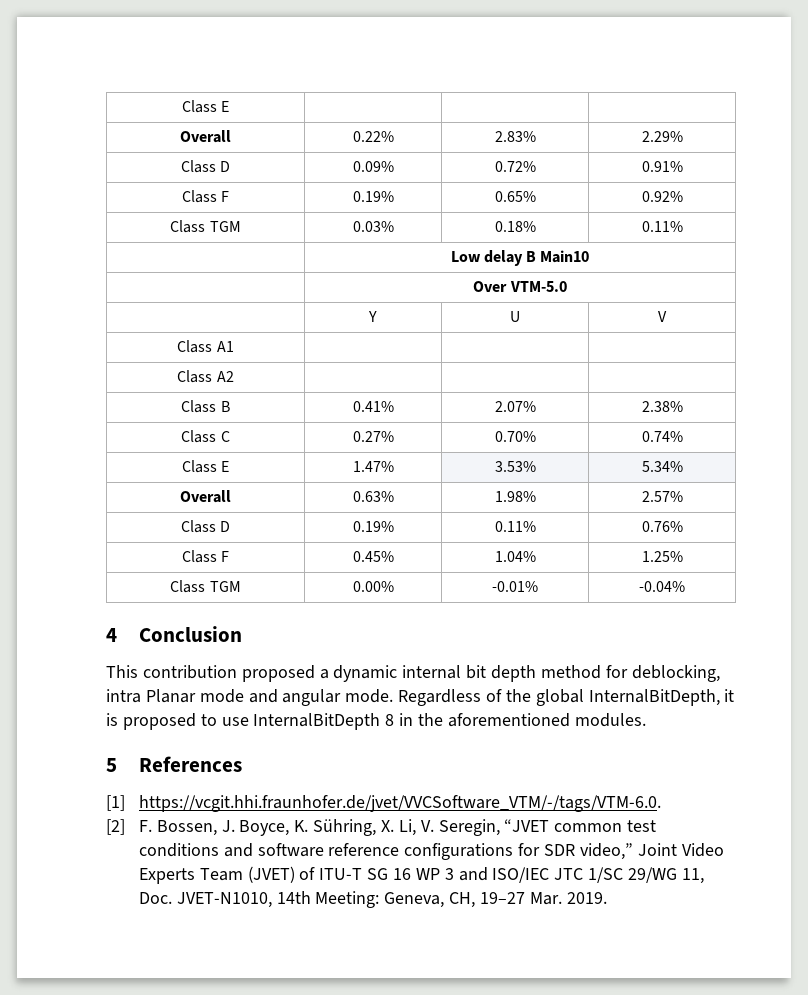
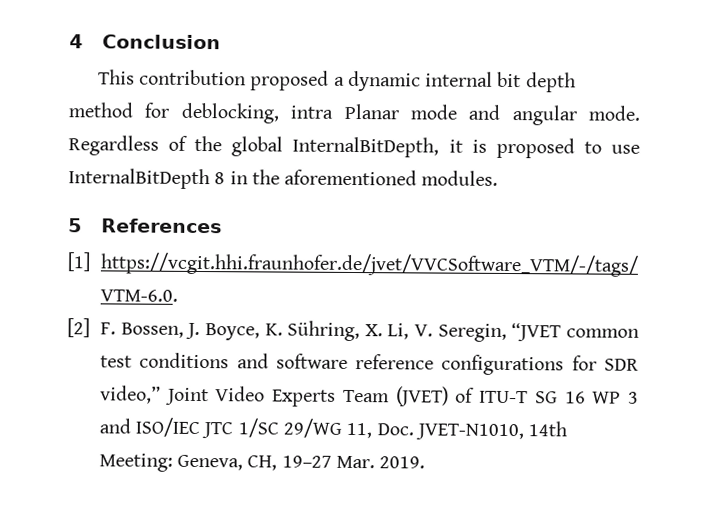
[181,100,230,113] [180,130,231,143] [352,131,394,142] [494,131,536,142] [641,131,683,142] [180,160,231,173] [352,161,394,172] [494,161,536,172] [641,161,683,172] [181,190,230,203] [352,191,394,202] [494,191,536,202] [641,191,683,202] [170,220,241,233] [352,221,394,232] [494,221,536,232] [641,221,683,232] [450,250,590,266] [473,281,567,292] [368,311,377,322] [510,311,520,322] [658,311,667,322] [177,340,234,353] [177,370,234,383] [181,400,230,413] [352,401,394,412] [494,401,536,412] [641,401,683,412] [181,430,230,443] [352,431,394,442] [494,431,536,442] [641,431,683,442] [181,460,230,473] [352,461,394,472] [494,461,536,472] [641,461,683,472] [180,490,231,503] [352,491,394,502] [494,491,536,502] [641,491,683,502] [180,520,231,533] [352,521,394,532] [494,521,536,532] [641,521,683,532] [181,550,230,563] [352,551,394,562] [494,551,536,562] [641,551,683,562] [170,580,241,593] [352,581,394,592] [492,581,538,592] [639,581,685,592] Class E | | | // Overall | 0.22% | 2.83% | 2.29% // Class D | 0.09% | 0.72% | 0.91% // Class F | 0.19% | 0.65% | 0.92% // Class TGM | 0.03% | 0.18% | 0.11% // | Low delay B Main10 // | Over VTM-5.0 // | Y | U | V // Class A1 | | | // Class A2 | | | // Class B | 0.41% | 2.07% | 2.38% // Class C | 0.27% | 0.70% | 0.74% // Class E | 1.47% | 3.53% | 5.34% // Overall | 0.63% | 1.98% | 2.57% // Class D | 0.19% | 0.11% | 0.76% // Class F | 0.45% | 1.04% | 1.25% // Class TGM | 0.00% | -0.01% | -0.04% // -> (69, 41) none

